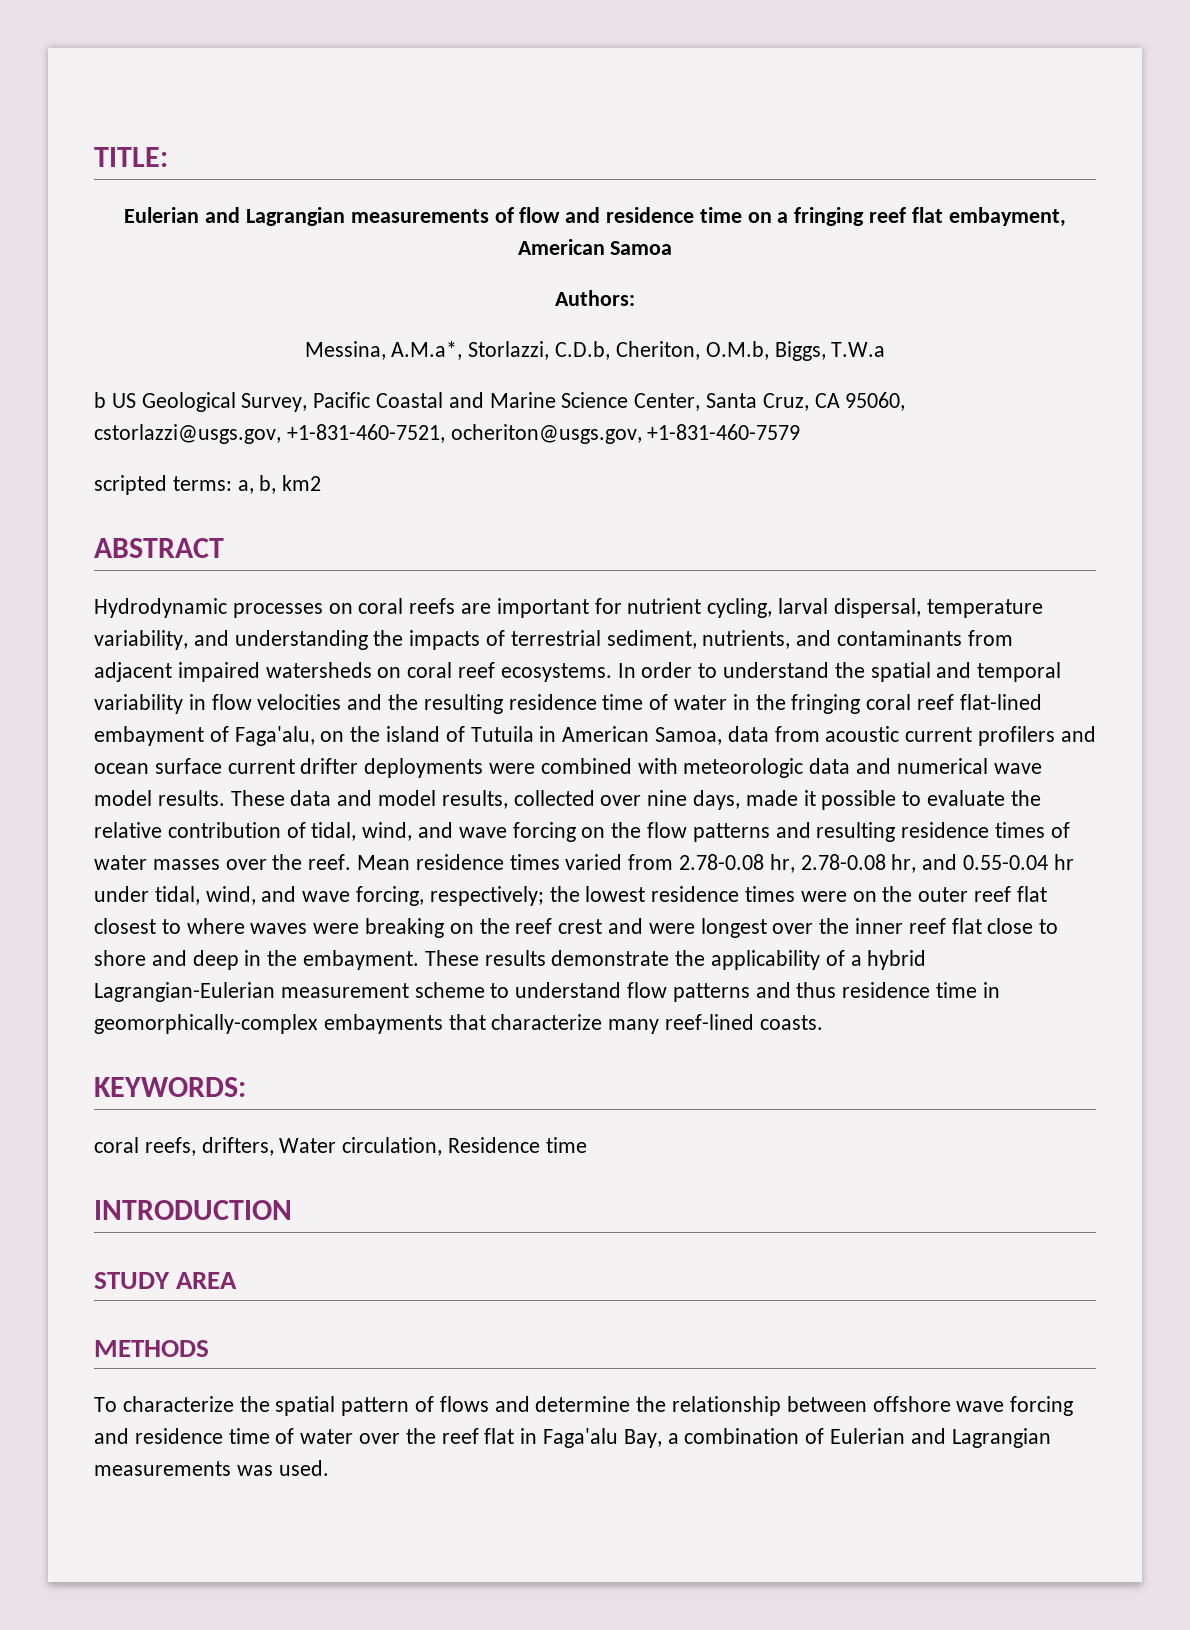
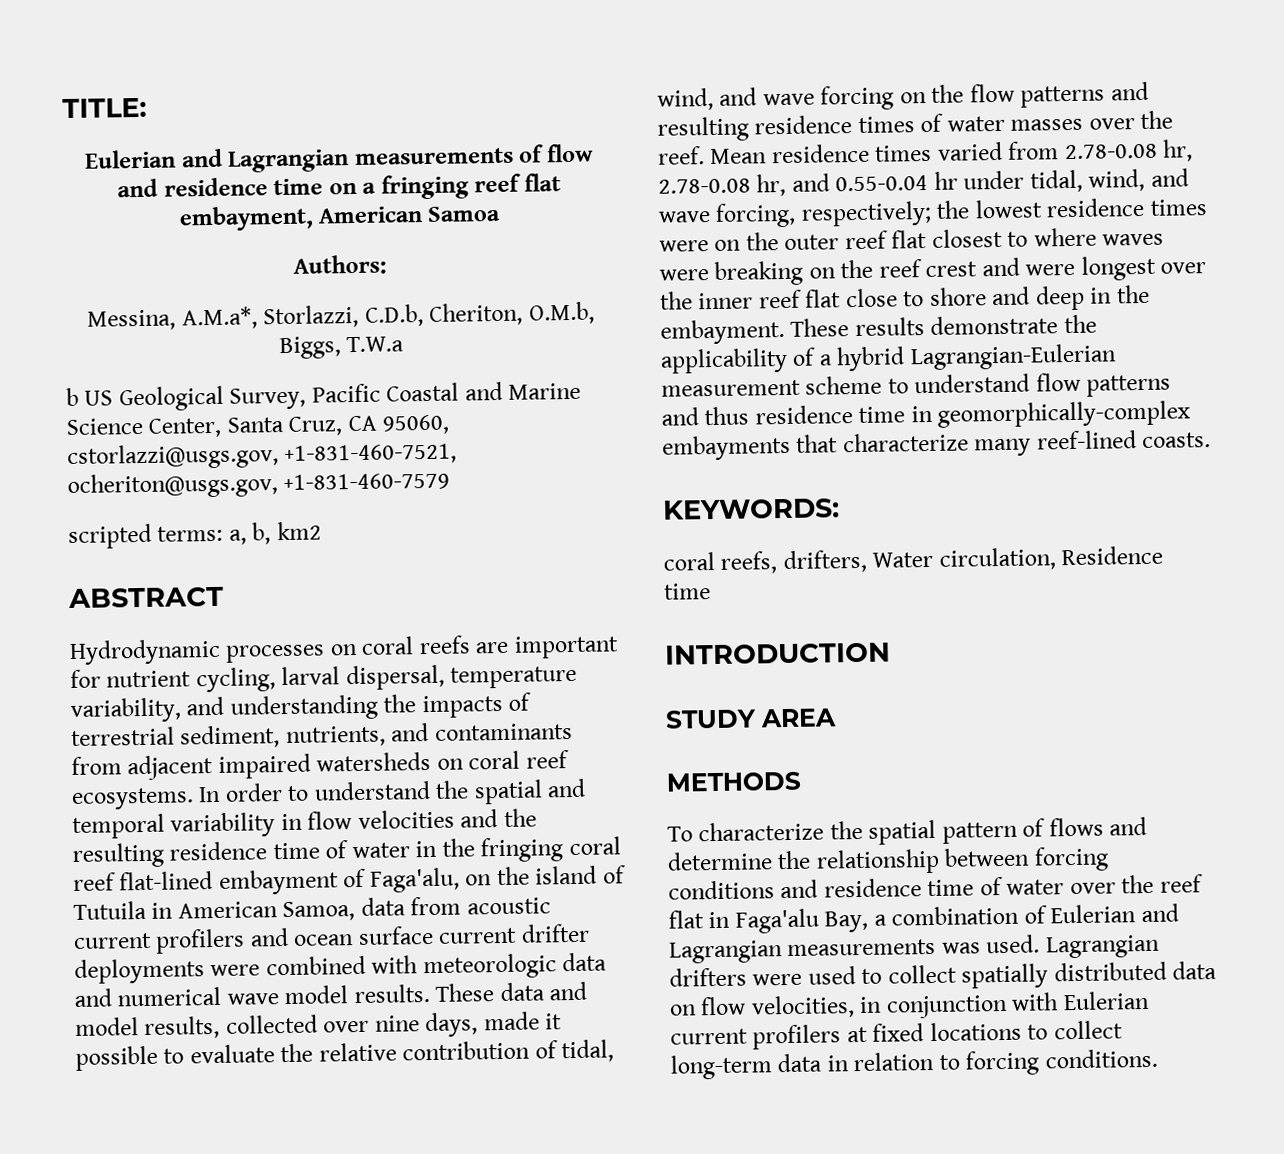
[872,1396,1074,1416] offshore wave forcing -> [1033,846,1109,872] [668,880,775,900] forcing conditions
(329, 1468) none -> [1045,934,1160,959] [669,961,1218,989] [669,990,1150,1019] [670,1020,1123,1050] [670,1048,1158,1080] Lagrangian drifters were used to collect spatially distributed data on flow velocities, in conjunction with Eulerian current profilers at fixed locations to collect long-term data in relation to forcing conditions.

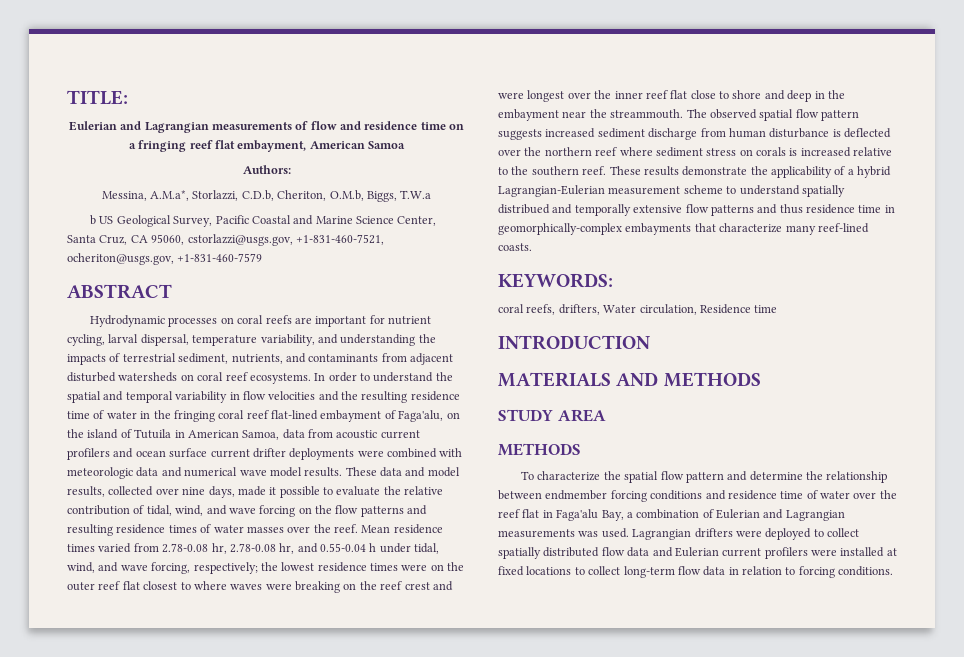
[68,521,322,550] // scripted terms: a, b, km2 -> (263, 257) none
[217,753,311,779] impaired -> [67,372,116,382] disturbed
[933,171,958,190] hr -> [369,543,377,552] h
[660,318,785,345] embayment. -> [498,109,859,121] [498,128,891,140] [498,147,893,157] [498,166,607,176] embayment near the streammouth. The observed spatial flow pattern suggests increased sediment discharge from human disturbance is deflected over the northern reef where sediment stress on corals is increased relative to the southern reef.
(1031, 383) none -> [801,185,845,197] [498,204,683,216] spatially distribued and temporally extensive
(891, 653) none -> [498,372,761,387] // MATERIALS AND METHODS
[941,817,1104,844] pattern of flows -> [660,471,724,483] flow pattern
(1031, 857) none -> [545,490,608,500] endmember
[807,966,856,985] used -> [765,528,812,540] deployed
[1172,961,1218,980] [669,992,1060,1019] data on flow velocities, in conjunction with -> [601,547,673,557] flow data and
(842, 1037) none -> [811,547,885,557] were installed
(773, 1067) none -> [677,566,701,575] flow

